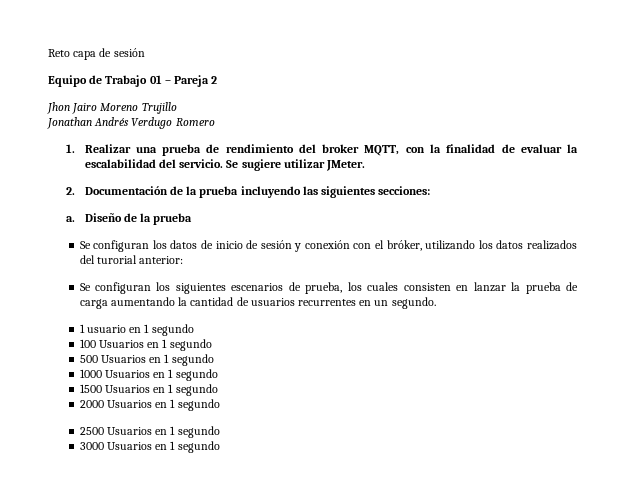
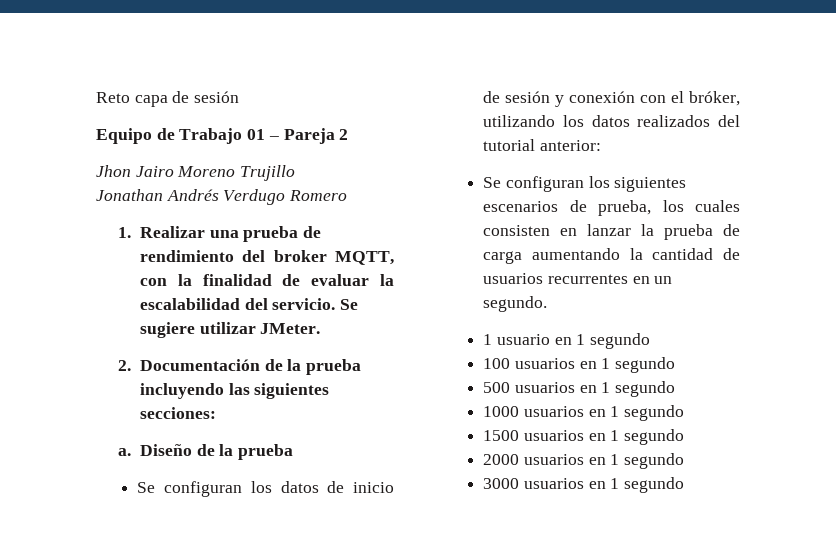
[96,255,137,264] turorial -> [483,139,536,151] tutorial
[98,340,144,348] Usuarios -> [514,358,575,369] usuarios
[100,355,146,363] Usuarios -> [514,382,575,393] usuarios
[104,370,150,378] Usuarios -> [523,406,584,417] usuarios
[104,385,150,393] Usuarios -> [523,430,584,441] usuarios
[106,399,220,411] [79,427,152,435] Usuarios en 1 segundo // 2500 Usuarios -> [523,454,584,465] usuarios
[106,442,152,450] Usuarios -> [523,478,584,489] usuarios

